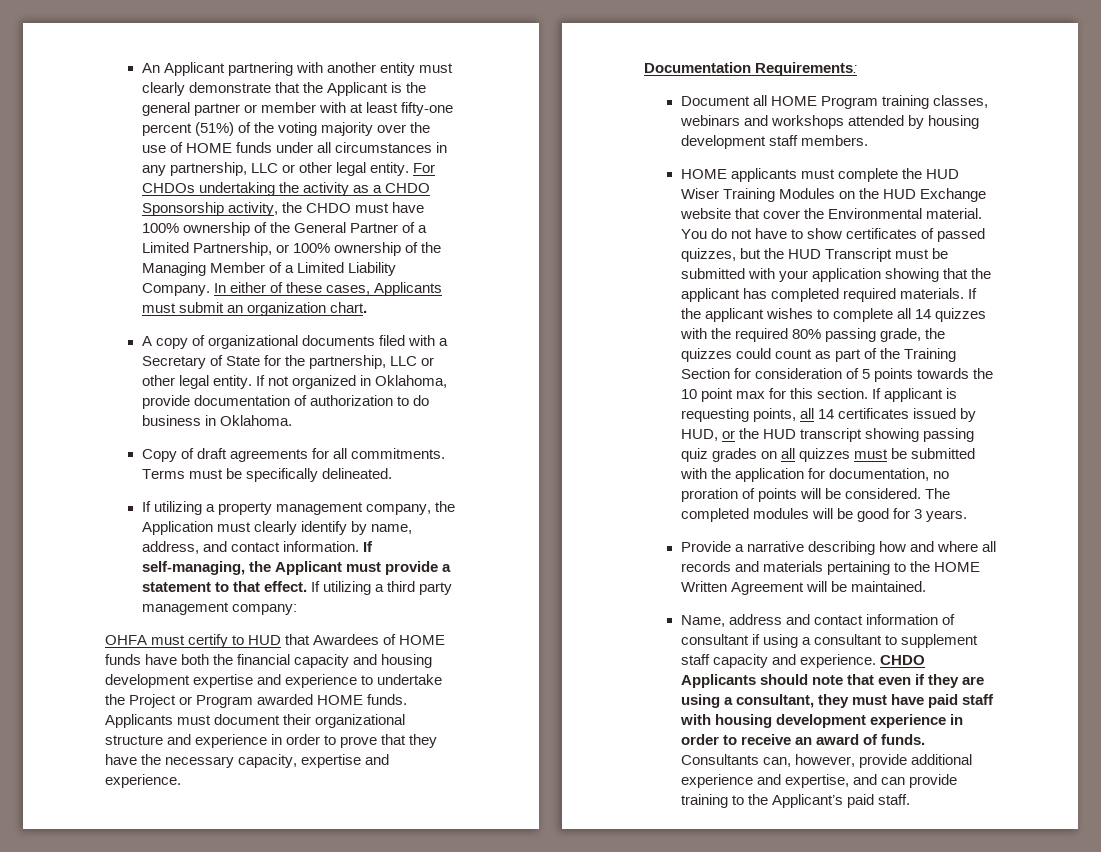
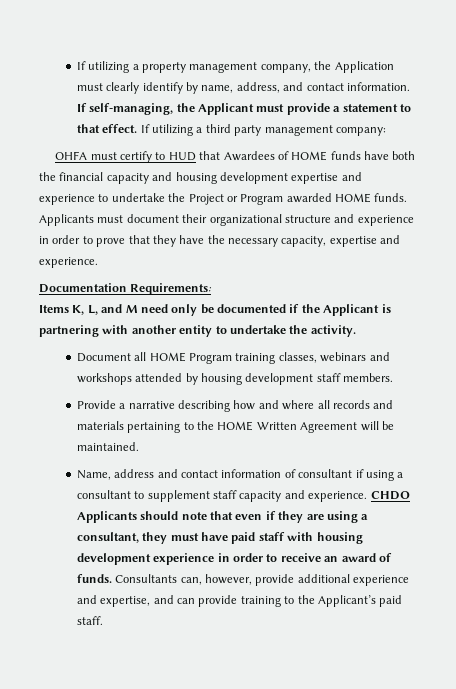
[141,62,453,76] [141,82,426,96] [141,102,453,116] [141,122,430,136] [141,142,447,153] [141,162,435,176] [141,182,430,196] [141,202,424,216] [141,222,427,236] [141,242,441,256] [141,262,396,276] [141,282,442,296] [141,302,367,316] [141,335,448,349] [141,355,434,369] [141,375,447,389] [141,395,429,409] [141,415,292,426] [141,448,445,462] [141,468,392,482] An Applicant partnering with another entity must clearly demonstrate that the Applicant is the general partner or member with at least fifty-one percent (51%) of the voting majority over the use of HOME funds under all circumstances in any partnership, LLC or other legal entity. For CHDOs undertaking the activity as a CHDO Sponsorship activity, the CHDO must have 100% ownership of the General Partner of a Limited Partnership, or 100% ownership of the Managing Member of a Limited Liability Company. In either of these cases, Applicants must submit an organization chart. // A copy of organizational documents filed with a Secretary of State for the partnership, LLC or other legal entity. If not organized in Oklahoma, provide documentation of authorization to do business in Oklahoma. // Copy of draft agreements for all commitments. Terms must be specifically delineated. // -> (76, 65) none
(858, 69) none -> [39,304,391,316] [39,325,356,337] // Items K, L, and M need only be documented if the Applicant is partnering with another entity to undertake the activity.
[680,168,959,182] [680,188,986,202] [679,208,982,219] [680,228,985,242] [680,248,948,262] [680,268,991,282] [680,288,977,302] [680,308,986,322] [679,328,945,342] [680,348,956,362] [680,368,993,382] [680,388,957,402] [680,408,976,422] [680,428,974,442] [680,448,975,462] [679,468,949,482] [680,488,950,502] [680,508,967,522] // HOME applicants must complete the HUD Wiser Training Modules on the HUD Exchange website that cover the Environmental material. You do not have to show certificates of passed quizzes, but the HUD Transcript must be submitted with your application showing that the applicant has completed required materials. If the applicant wishes to complete all 14 quizzes with the required 80% passing grade, the quizzes could count as part of the Training Section for consideration of 5 points towards the 10 point max for this section. If applicant is requesting points, all 14 certificates issued by HUD, or the HUD transcript showing passing quiz grades on all quizzes must be submitted with the application for documentation, no proration of points will be considered. The completed modules will be good for 3 years. -> (394, 377) none

